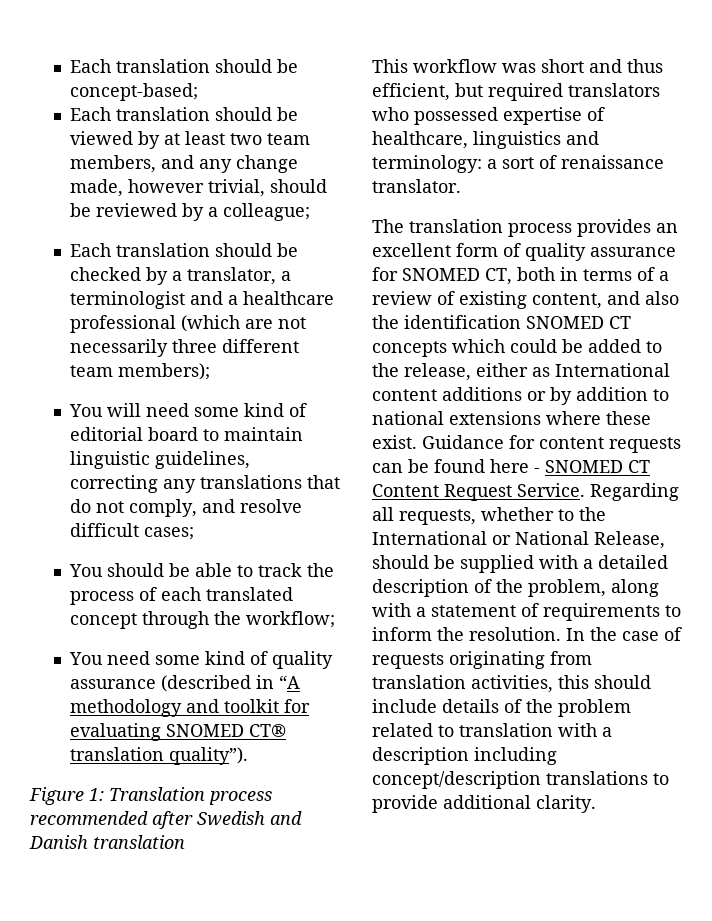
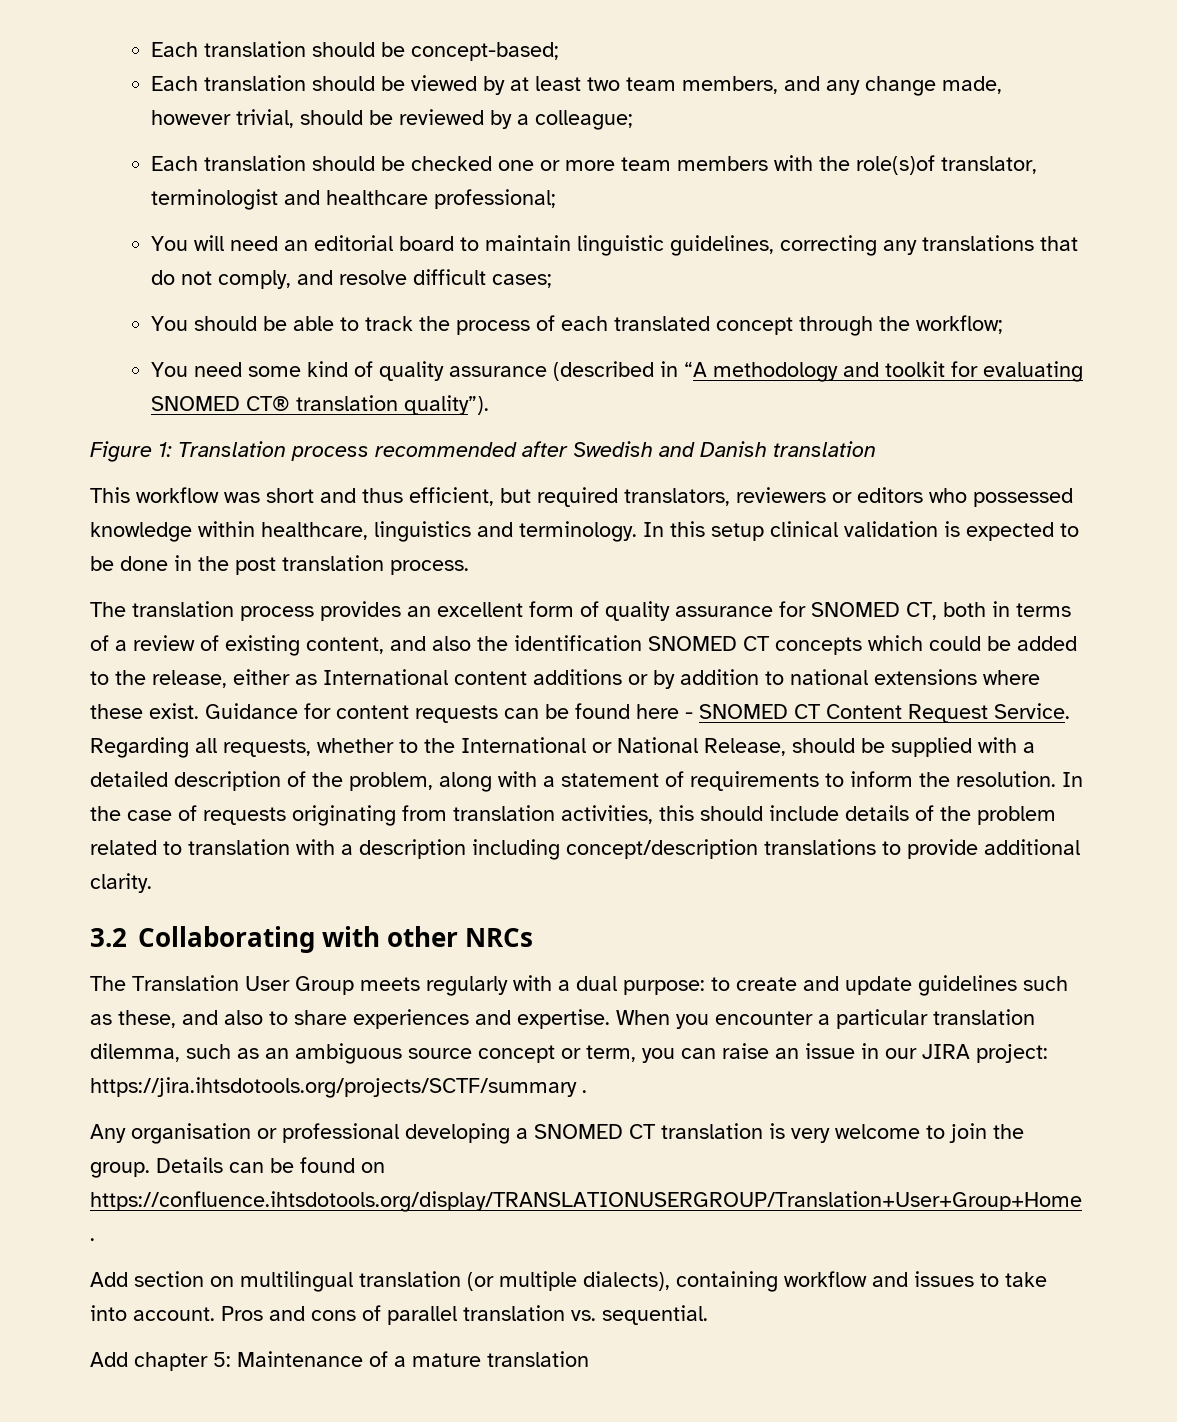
[145,267,291,285] [69,291,334,309] [69,315,306,333] [69,339,299,357] [69,363,210,380] by a translator, a terminologist and a healthcare professional (which are not necessarily three different team members); -> [498,155,1038,175] [151,189,557,210] one or more team members with the role(s)of translator, terminologist and healthcare professional;
[193,403,307,417] some kind of -> [284,240,309,251] an
[568,83,660,97] [372,107,605,125] [372,131,599,149] [372,155,664,173] [372,179,461,193] translators who possessed expertise of healthcare, linguistics and terminology: a sort of renaissance translator. -> [624,487,1073,507] [90,521,1079,542] [90,555,469,575] translators, reviewers or editors who possessed knowledge within healthcare, linguistics and terminology. In this setup clinical validation is expected to be done in the post translation process.
(596, 804) none -> [90,926,534,953] [90,975,1068,996] [90,1009,1035,1029] [90,1043,1048,1064] [90,1077,587,1098] [90,1123,1024,1144] [90,1157,385,1178] [90,1191,1082,1212] [90,1238,95,1241] [90,1271,1047,1292] [90,1305,708,1325] [90,1351,589,1371] // 3.2 Collaborating with other NRCs // The Translation User Group meets regularly with a dual purpose: to create and update guidelines such as these, and also to share experiences and expertise. When you encounter a particular translation dilemma, such as an ambiguous source concept or term, you can raise an issue in our JIRA project: https://jira.ihtsdotools.org/projects/SCTF/summary . // Any organisation or professional developing a SNOMED CT translation is very welcome to join the group. Details can be found on https://confluence.ihtsdotools.org/display/TRANSLATIONUSERGROUP/Translation+User+Group+Home . // Add section on multilingual translation (or multiple dialects), containing workflow and issues to take into account. Pros and cons of parallel translation vs. sequential. // Add chapter 5: Maintenance of a mature translation

